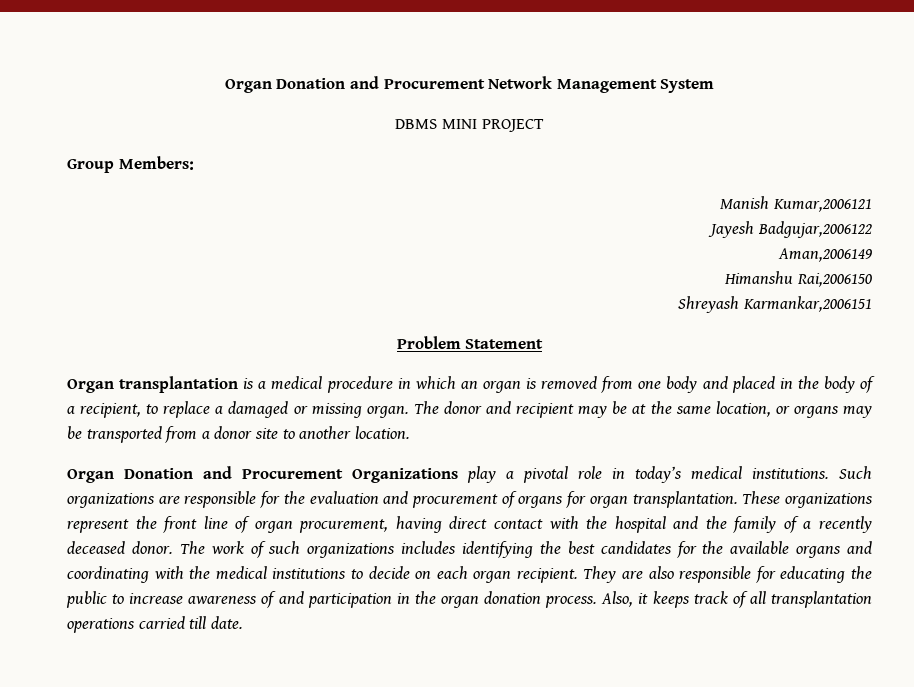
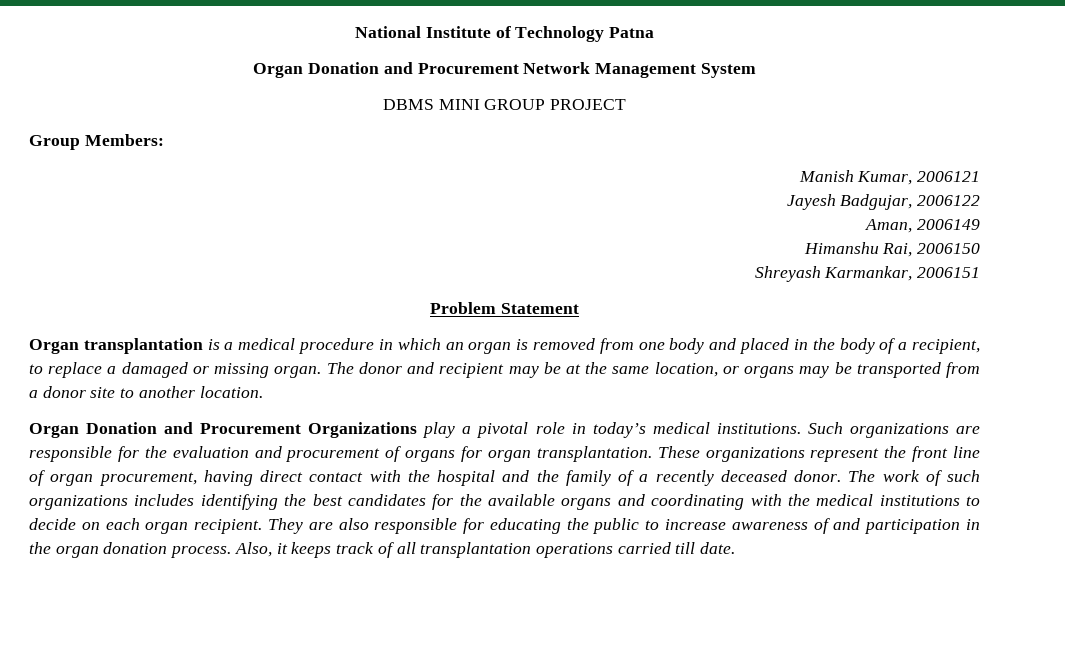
(224, 86) none -> [355,26,654,42] National Institute of Technology Patna //
(477, 124) none -> [484,99,546,110] GROUP
[773,199,872,212] Kumar,2006121 -> [857,171,980,185] Kumar, 2006121
[758,221,872,238] [778,248,872,262] Badgujar,2006122 // Aman,2006149 -> [840,194,980,210] [865,219,980,233] Badgujar, 2006122 // Aman, 2006149
[797,273,872,287] Rai,2006150 -> [882,243,980,257] Rai, 2006150
[743,296,872,312] Karmankar,2006151 -> [824,266,980,281] Karmankar, 2006151

